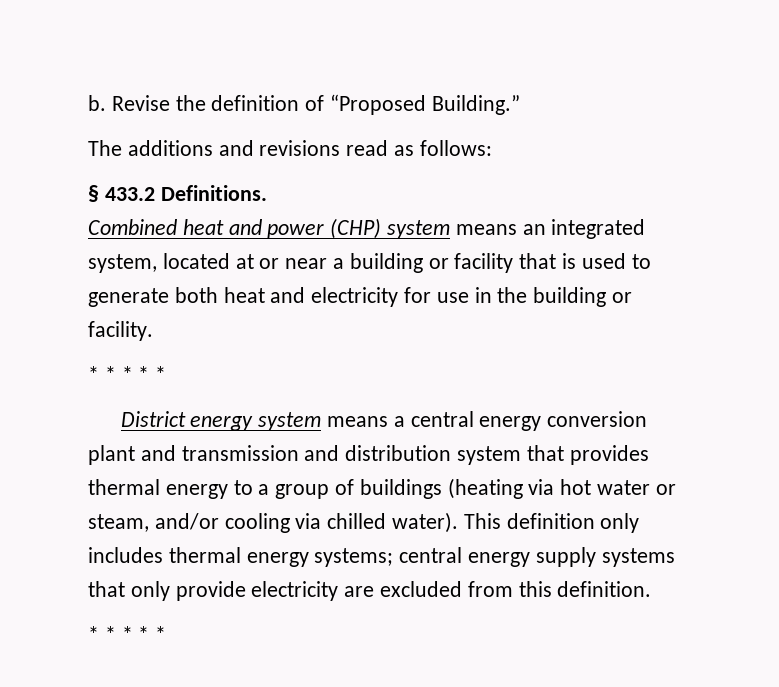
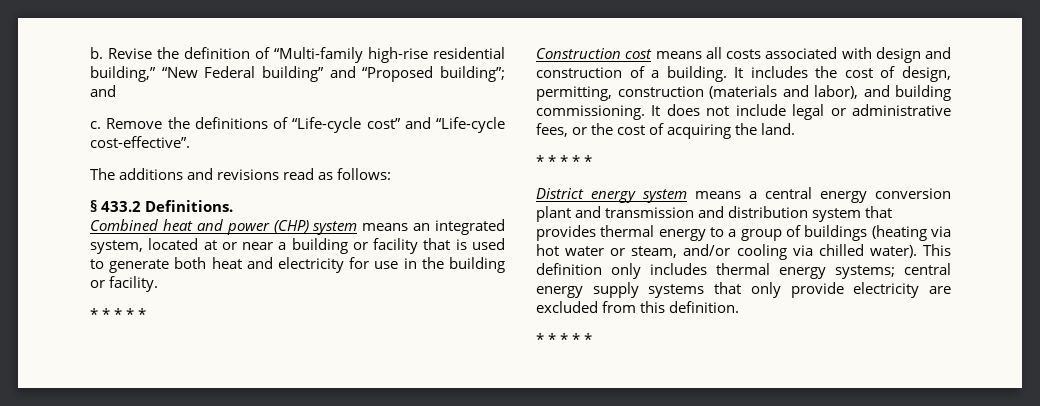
[330,94,520,115] “Proposed Building.” -> [274,47,505,63] [90,66,505,82] [90,85,116,97] [90,117,505,133] [90,136,190,148] “Multi-family high-rise residential building,” “New Federal building” and “Proposed building”; and // c. Remove the definitions of “Life-cycle cost” and “Life-cycle cost-effective”.
(167, 374) none -> [536,47,951,63] [536,66,951,82] [536,85,951,101] [536,104,951,120] [536,123,796,139] [536,155,593,167] // Construction cost means all costs associated with design and construction of a building. It includes the cost of design, permitting, construction (materials and labor), and building commissioning. It does not include legal or administrative fees, or the cost of acquiring the land. // * * * * *

